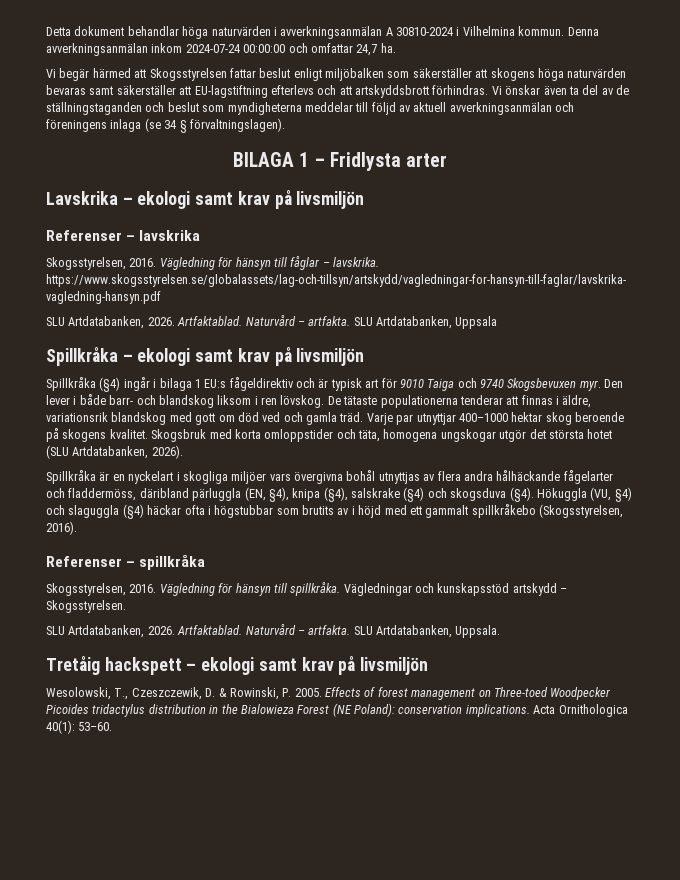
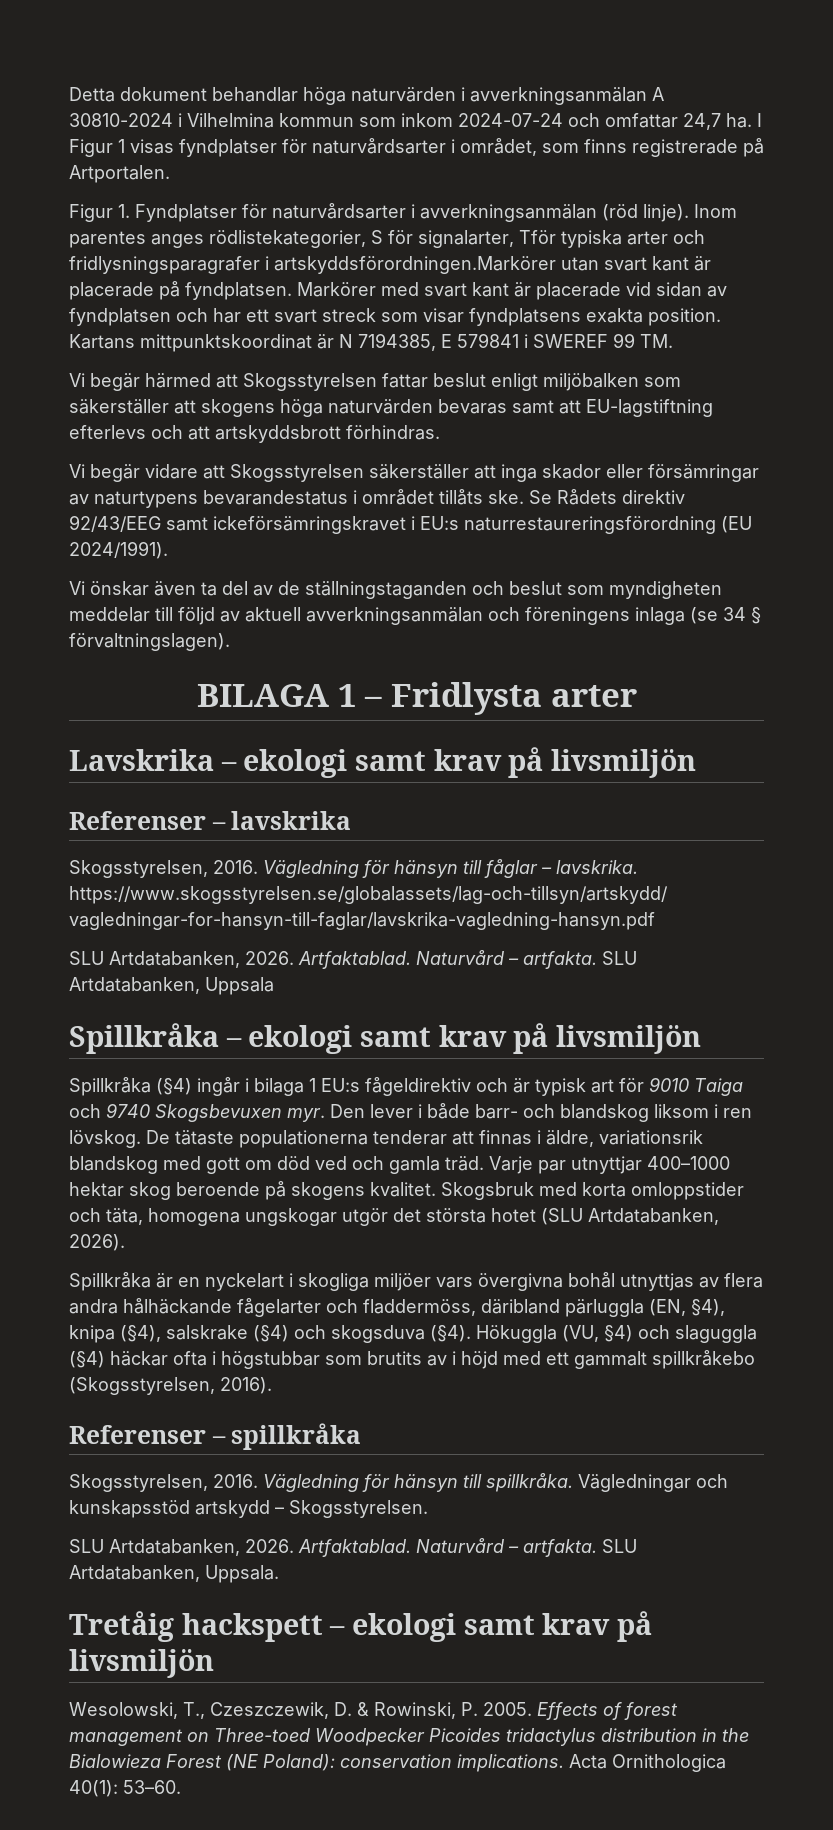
[518,26,599,36] [46,43,148,56] kommun. Denna avverkningsanmälan -> [279,113,396,127] kommun som
[243,44,286,53] 00:00:00 -> (563, 120) none
(396, 48) none -> [757,113,762,127] [69,138,764,157] [69,165,170,183] [69,203,737,222] [69,230,705,248] [69,256,711,274] [69,281,727,300] [69,308,721,326] [69,333,673,352] I Figur 1 visas fyndplatser för naturvårdsarter i området, som finns registrerade på Artportalen. // Figur 1. Fyndplatser för naturvårdsarter i avverkningsanmälan (röd linje). Inom parentes anges rödlistekategorier, S för signalarter, Tför typiska arter och fridlysningsparagrafer i artskyddsförordningen.Markörer utan svart kant är placerade på fyndplatsen. Markörer med svart kant är placerade vid sidan av fyndplatsen och har ett svart streck som visar fyndplatsens exakta position. Kartans mittpunktskoordinat är N 7194385, E 579841 i SWEREF 99 TM.
[116,85,176,95] säkerställer -> (554, 407) none
(489, 90) none -> [69,464,759,482] [69,489,685,508] [69,515,752,534] [69,541,168,559] // Vi begär vidare att Skogsstyrelsen säkerställer att inga skador eller försämringar av naturtypens bevarandestatus i området tillåts ske. Se Rådets direktiv 92/43/EEG samt ickeförsämringskravet i EU:s naturrestaureringsförordning (EU 2024/1991). //
[227,102,302,115] myndigheterna -> [609,581,722,599] myndigheten

